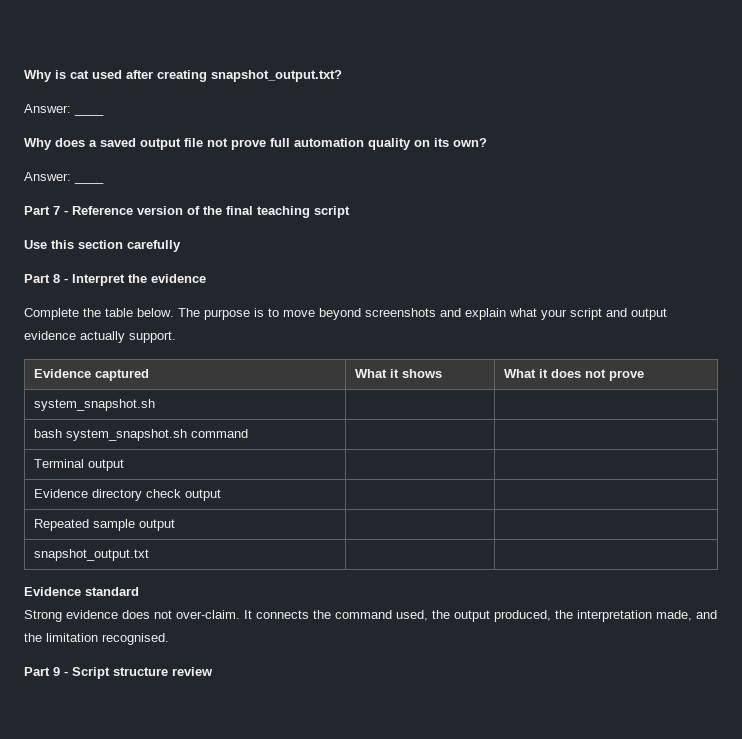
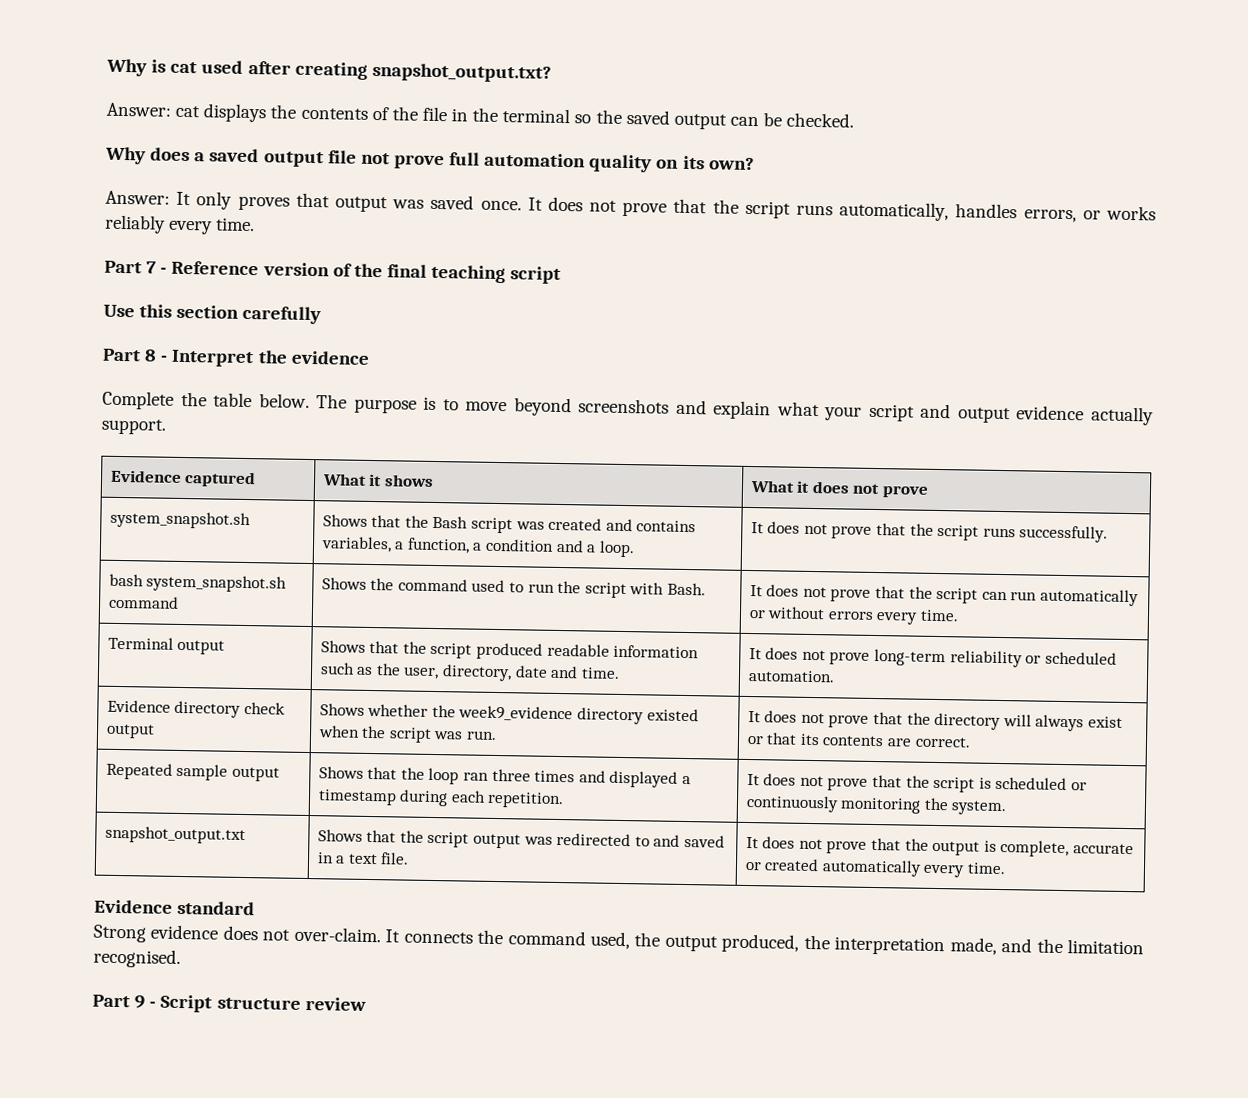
[74,113,104,116] ____ -> [175,103,855,130] cat displays the contents of the file in the terminal so the saved output can be checked.
[74,181,104,184] ____ -> [176,191,1156,223] [104,214,256,235] It only proves that output was saved once. It does not prove that the script runs automatically, handles errors, or works reliably every time.
[34,429,249,441] [34,459,125,471] [34,489,222,501] [34,519,176,531] [34,549,150,561] | // bash system_snapshot.sh command | | // Terminal output | | // Evidence directory check output | | // Repeated sample output | | // snapshot_output.txt | | -> [322,514,697,534] [320,536,635,558] [750,521,1109,543] [108,573,288,593] [108,595,179,609] [321,577,706,599] [749,584,1139,607] [748,606,960,625] [107,636,226,655] [320,640,700,660] [319,662,620,682] [748,647,1117,668] [747,669,835,683] [106,699,285,718] [105,723,155,739] [319,703,699,725] [317,725,498,743] [747,710,1123,732] [746,732,971,748] [105,762,280,782] [318,766,691,788] [317,789,565,809] [746,773,1087,793] [745,794,1008,816] [104,825,246,845] [317,829,725,849] [316,852,410,865] [745,836,1134,858] [744,858,1007,878] Shows that the Bash script was created and contains variables, a function, a condition and a loop. | It does not prove that the script runs successfully. // bash system_snapshot.sh command | Shows the command used to run the script with Bash. | It does not prove that the script can run automatically or without errors every time. // Terminal output | Shows that the script produced readable information such as the user, directory, date and time. | It does not prove long-term reliability or scheduled automation. // Evidence directory check output | Shows whether the week9_evidence directory existed when the script was run. | It does not prove that the directory will always exist or that its contents are correct. // Repeated sample output | Shows that the loop ran three times and displayed a timestamp during each repetition. | It does not prove that the script is scheduled or continuously monitoring the system. // snapshot_output.txt | Shows that the script output was redirected to and saved in a text file. | It does not prove that the output is complete, accurate or created automatically every time.

